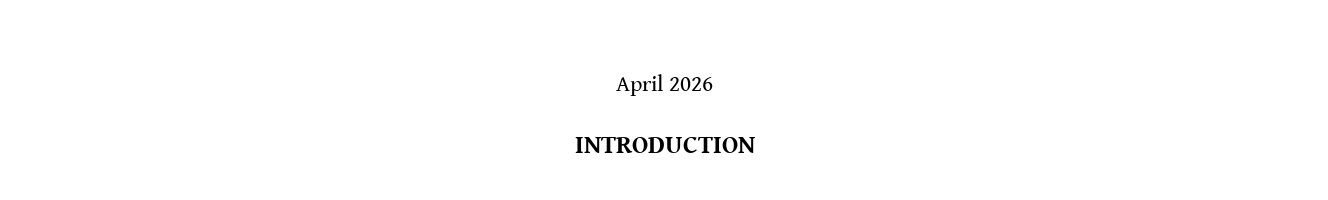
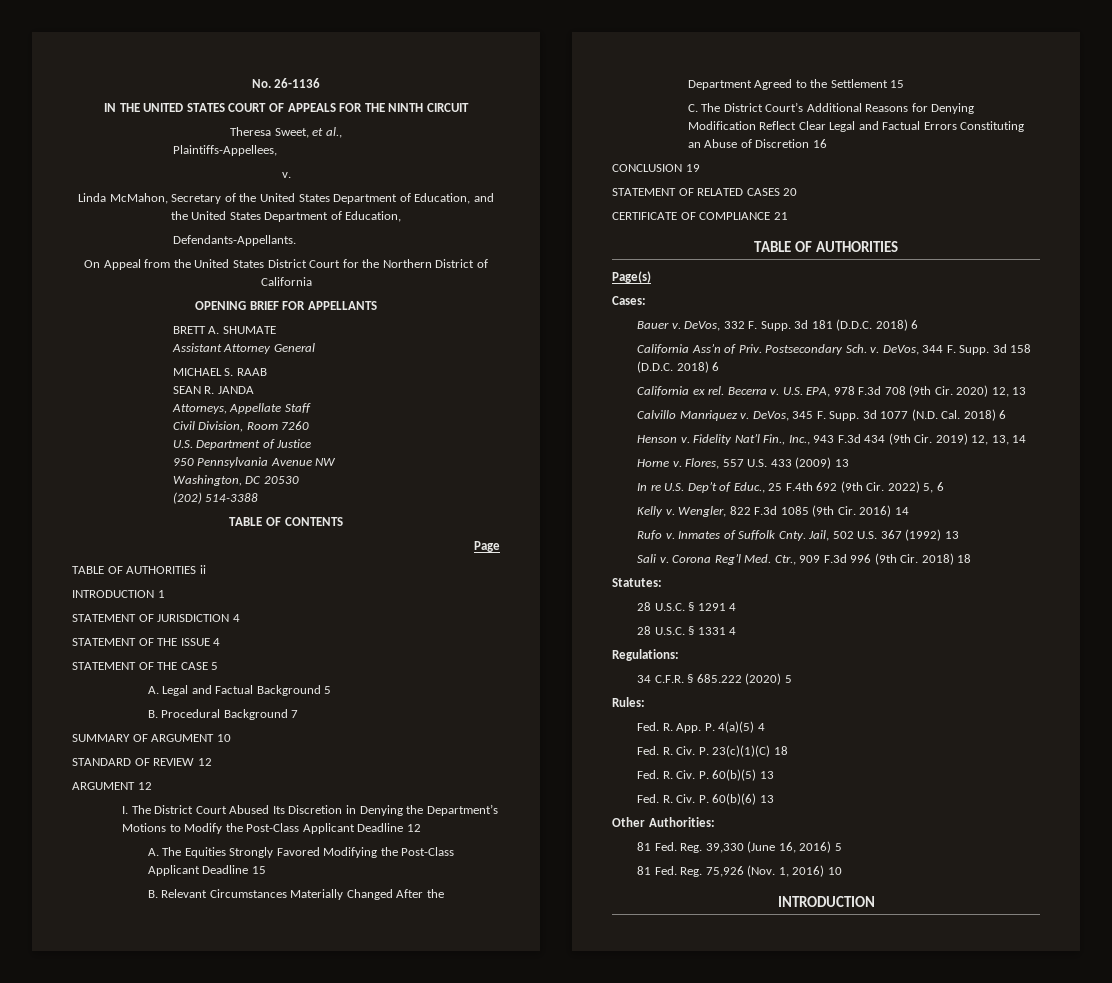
[615,74,714,96] April 2026 -> [251,78,321,88] [104,103,469,112] [230,127,342,138] [172,145,277,156] [281,172,291,178] [78,193,494,204] [170,211,402,222] [172,235,296,246] [84,259,488,270] [260,277,312,286] [195,301,377,310] [172,326,276,334] [171,343,315,354] [172,368,267,376] [172,386,254,394] [171,403,311,414] [172,421,310,432] [172,439,312,450] [172,457,337,468] [172,475,299,486] [172,492,259,504] [229,517,343,526] [474,541,500,552] [72,565,206,574] [72,590,165,598] [72,614,240,622] [72,638,221,646] [72,662,219,670] [147,685,332,696] [147,709,299,720] [72,734,231,742] [72,758,212,766] [72,782,152,790] [122,804,498,816] [122,823,421,834] [147,847,455,858] [147,865,266,876] [147,889,444,900] [687,79,905,90] [687,102,975,114] [687,121,1025,132] [687,139,827,148] [612,164,700,172] [612,188,798,196] [612,212,788,220] [753,241,899,252] [612,271,651,283] [612,296,646,305] [637,319,919,331] [637,343,1032,355] [637,361,720,373] [637,385,1027,397] [637,409,1007,421] [637,433,1027,445] [637,457,849,469] [637,481,944,493] [637,505,909,517] [637,529,959,541] [637,553,972,565] [612,578,662,587] [637,602,737,611] [637,626,737,635] [612,649,679,661] [637,673,792,685] [612,697,645,707] [637,721,765,733] [637,745,788,757] [637,769,774,781] [637,793,774,805] [612,817,715,827] [637,841,842,853] [637,865,842,877] No. 26-1136 // IN THE UNITED STATES COURT OF APPEALS FOR THE NINTH CIRCUIT // Theresa Sweet, et al., // Plaintiffs-Appellees, // v. // Linda McMahon, Secretary of the United States Department of Education, and the United States Department of Education, // Defendants-Appellants. // On Appeal from the United States District Court for the Northern District of California // OPENING BRIEF FOR APPELLANTS // BRETT A. SHUMATE // Assistant Attorney General // MICHAEL S. RAAB // SEAN R. JANDA // Attorneys, Appellate Staff // Civil Division, Room 7260 // U.S. Department of Justice // 950 Pennsylvania Avenue NW // Washington, DC 20530 // (202) 514-3388 // TABLE OF CONTENTS // Page // TABLE OF AUTHORITIES ii // INTRODUCTION 1 // STATEMENT OF JURISDICTION 4 // STATEMENT OF THE ISSUE 4 // STATEMENT OF THE CASE 5 // A. Legal and Factual Background 5 // B. Procedural Background 7 // SUMMARY OF ARGUMENT 10 // STANDARD OF REVIEW 12 // ARGUMENT 12 // I. The District Court Abused Its Discretion in Denying the Department’s Motions to Modify the Post-Class Applicant Deadline 12 // A. The Equities Strongly Favored Modifying the Post-Class Applicant Deadline 15 // B. Relevant Circumstances Materially Changed After the Department Agreed to the Settlement 15 // C. The District Court’s Additional Reasons for Denying Modification Reflect Clear Legal and Factual Errors Constituting an Abuse of Discretion 16 // CONCLUSION 19 // STATEMENT OF RELATED CASES 20 // CERTIFICATE OF COMPLIANCE 21 // TABLE OF AUTHORITIES // Page(s) // Cases: // Bauer v. DeVos, 332 F. Supp. 3d 181 (D.D.C. 2018) 6 // California Ass’n of Priv. Postsecondary Sch. v. DeVos, 344 F. Supp. 3d 158 (D.D.C. 2018) 6 // California ex rel. Becerra v. U.S. EPA, 978 F.3d 708 (9th Cir. 2020) 12, 13 // Calvillo Manriquez v. DeVos, 345 F. Supp. 3d 1077 (N.D. Cal. 2018) 6 // Henson v. Fidelity Nat’l Fin., Inc., 943 F.3d 434 (9th Cir. 2019) 12, 13, 14 // Horne v. Flores, 557 U.S. 433 (2009) 13 // In re U.S. Dep’t of Educ., 25 F.4th 692 (9th Cir. 2022) 5, 6 // Kelly v. Wengler, 822 F.3d 1085 (9th Cir. 2016) 14 // Rufo v. Inmates of Suffolk Cnty. Jail, 502 U.S. 367 (1992) 13 // Sali v. Corona Reg’l Med. Ctr., 909 F.3d 996 (9th Cir. 2018) 18 // Statutes: // 28 U.S.C. § 1291 4 // 28 U.S.C. § 1331 4 // Regulations: // 34 C.F.R. § 685.222 (2020) 5 // Rules: // Fed. R. App. P. 4(a)(5) 4 // Fed. R. Civ. P. 23(c)(1)(C) 18 // Fed. R. Civ. P. 60(b)(5) 13 // Fed. R. Civ. P. 60(b)(6) 13 // Other Authorities: // 81 Fed. Reg. 39,330 (June 16, 2016) 5 // 81 Fed. Reg. 75,926 (Nov. 1, 2016) 10

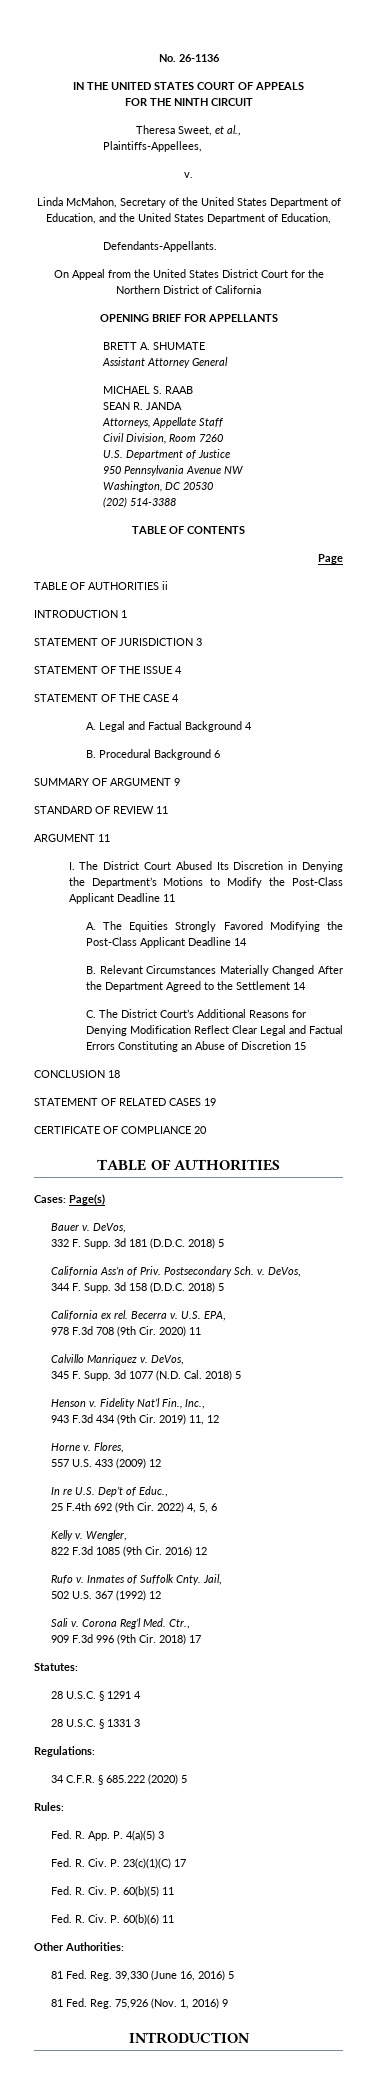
(336, 107) none -> (304, 86) //
[232,614,240,622] 4 -> [196,638,202,646] 3
[211,662,219,670] 5 -> [172,694,179,702] 4
[324,686,332,694] 5 -> [244,722,252,730] 4
[291,710,299,718] 7 -> [213,750,220,758] 6
[216,734,231,742] 10 -> [174,778,180,786] 9
[197,758,212,766] [72,782,152,790] 12 // ARGUMENT 12 -> [156,806,168,814] [34,834,110,842] 11 // ARGUMENT 11
[406,824,421,832] 12 -> [162,894,175,902] 11
[251,866,266,874] 15 -> [233,938,247,946] 14
[890,80,905,88] 15 -> [292,982,306,990] 14
[812,139,827,148] 16 -> [293,1042,306,1050] 15
[685,164,700,172] 19 -> [108,1070,120,1078] 18
[783,188,798,196] 20 -> [204,1098,216,1106] 19
[773,212,788,220] 21 -> [194,1126,207,1134] 20
(899, 246) none -> [34,1195,66,1203] Cases:
[612,296,646,305] // Cases: -> (105, 1199) none
(721, 326) none -> (127, 1228) //
[911,320,919,329] 6 -> [218,1239,225,1247] 5
(919, 350) none -> (302, 1272) //
[712,362,720,371] 6 -> [218,1283,225,1291] 5
(831, 392) none -> (227, 1316) //
[991,387,1027,397] 12, 13 -> [189,1327,202,1335] 11
(789, 416) none -> (185, 1360) //
[999,410,1007,419] 6 -> [235,1371,242,1379] 5
(810, 440) none -> (206, 1404) //
[971,435,1027,445] 12, 13, 14 -> [189,1415,220,1425] 11, 12
(720, 463) none -> (125, 1447) //
[834,459,849,467] 13 -> [149,1459,162,1467] 12
(765, 487) none -> (169, 1491) //
(920, 487) none -> [187,1503,197,1513] 4,
(727, 511) none -> (128, 1535) //
[894,507,909,515] 14 -> [195,1547,208,1555] 12
(830, 535) none -> (223, 1579) //
[944,531,959,539] 13 -> [149,1591,162,1599] 12
(796, 560) none -> (191, 1624) //
[957,554,972,563] 18 -> [189,1635,202,1643] 17
[729,627,737,635] 4 -> [134,1719,141,1727] 3
[757,723,765,731] 4 -> [158,1831,165,1839] 3
[773,746,788,755] 18 -> [174,1859,187,1867] 17
[759,771,774,779] 13 -> [162,1887,175,1895] 11
[759,795,774,803] 13 -> [162,1915,175,1923] 11
[827,867,842,875] 10 -> [222,1999,229,2007] 9

